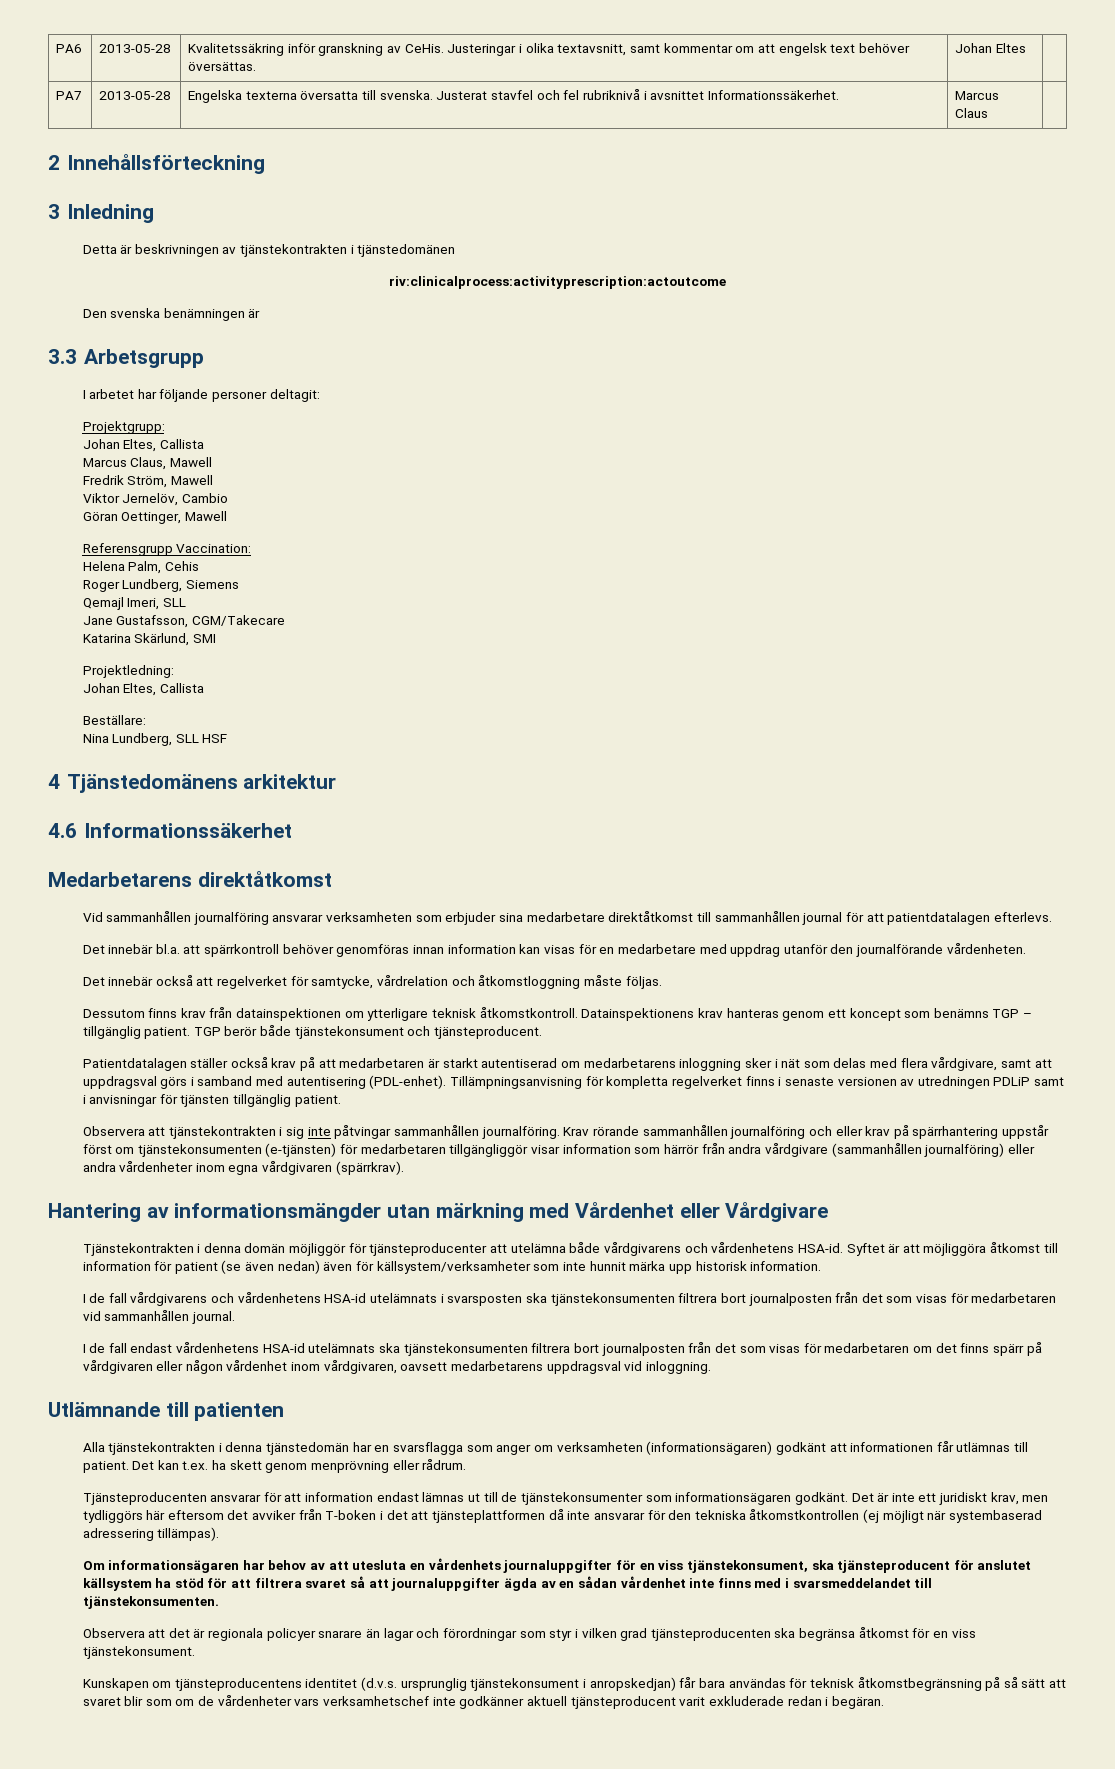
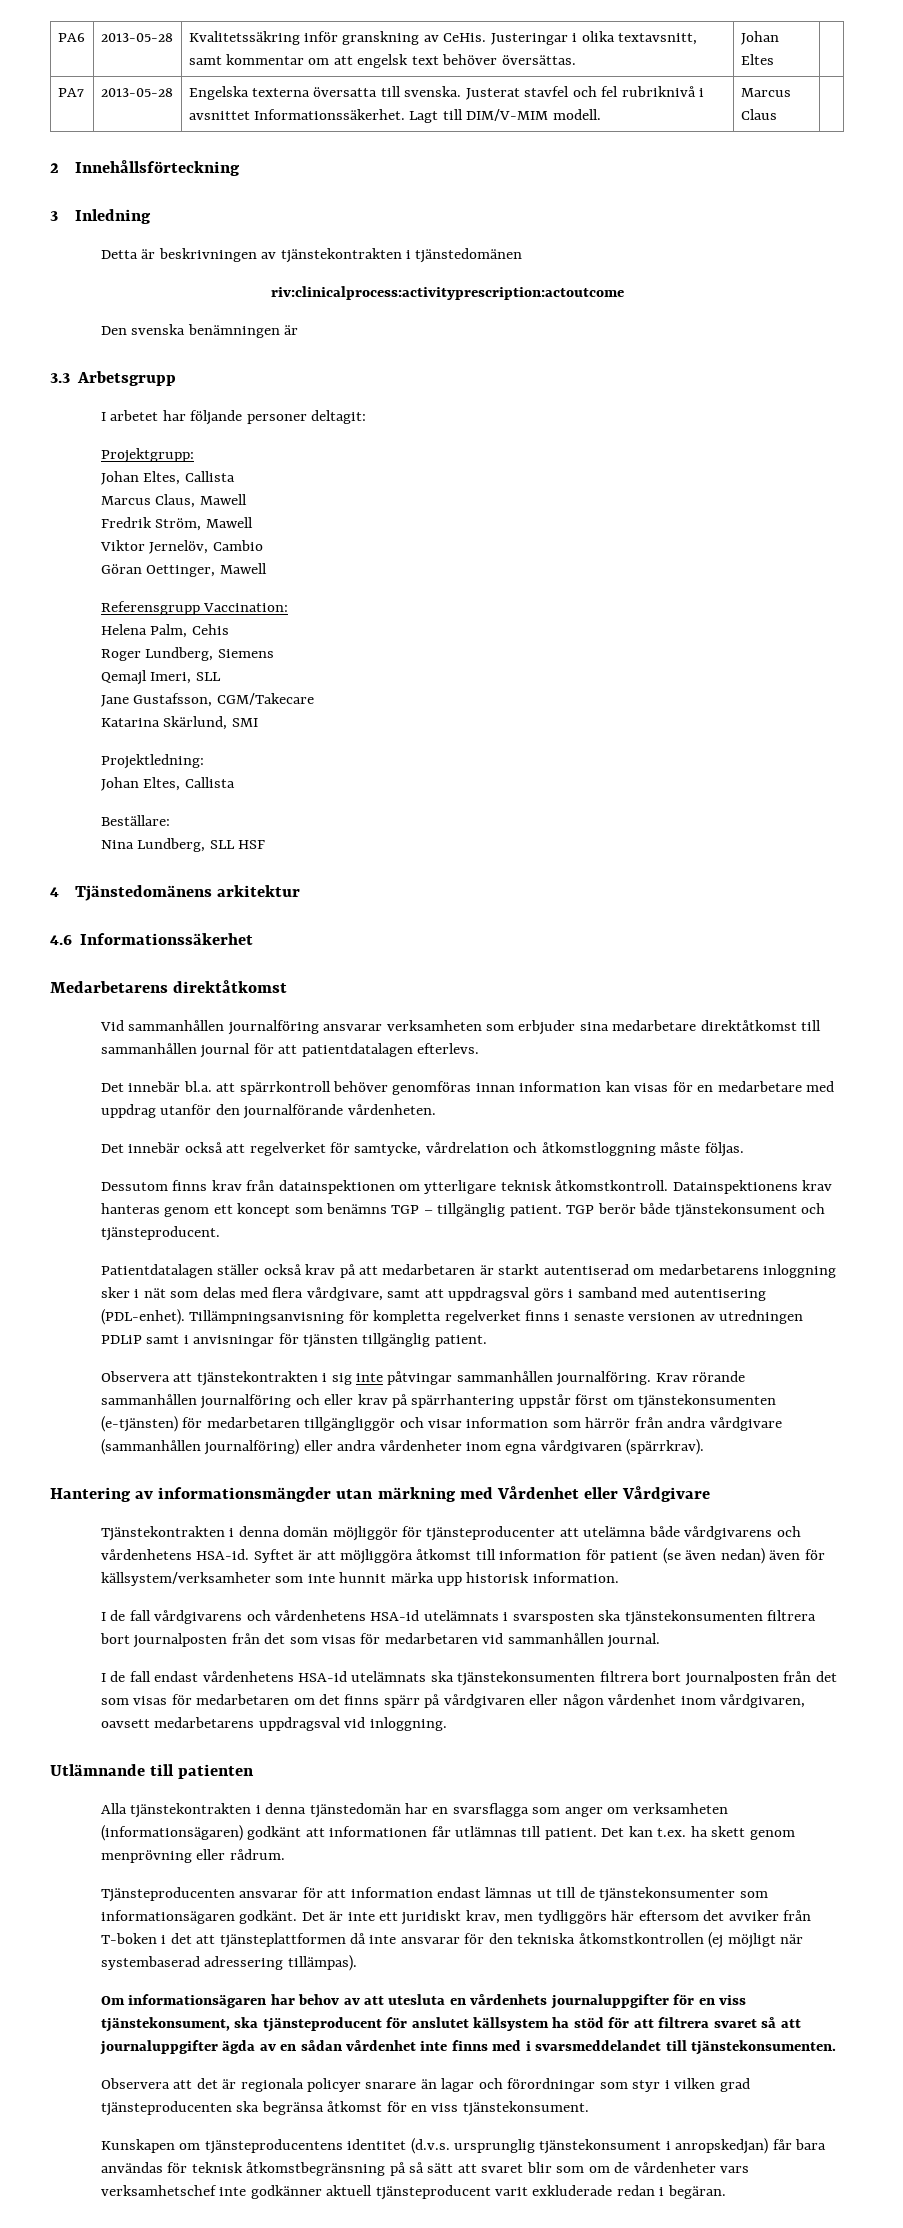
(839, 95) none -> [409,109,601,123] Lagt till DIM/V-MIM modell.
(529, 1150) none -> [399,1417,424,1428] och

